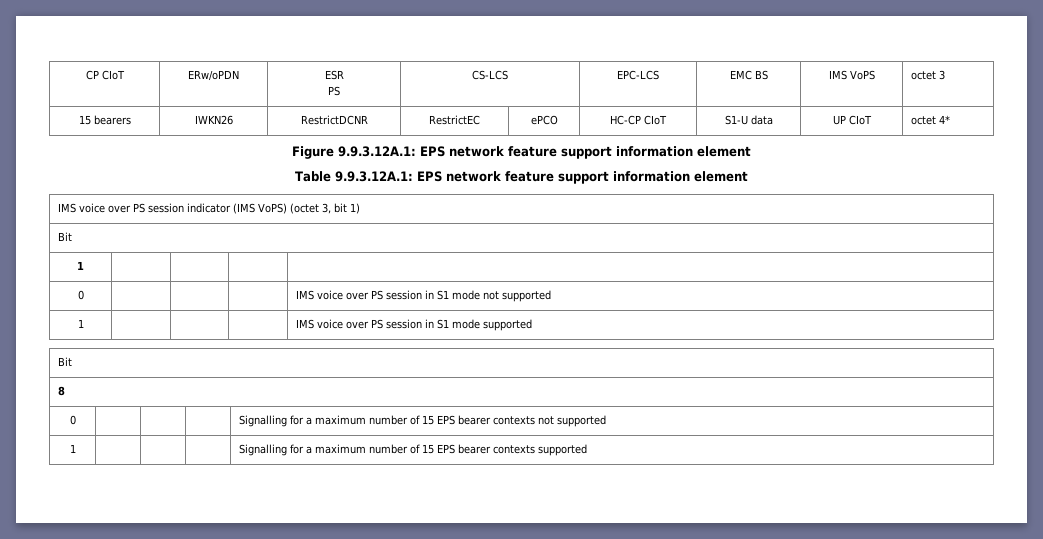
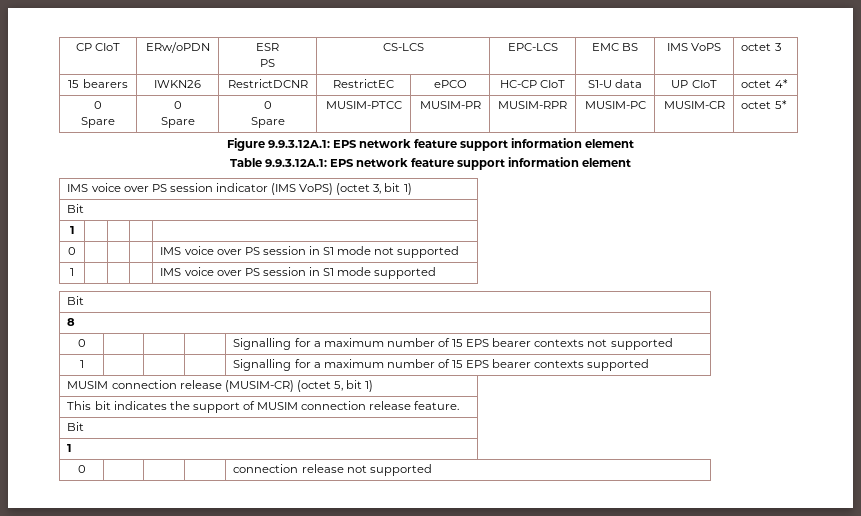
(950, 119) none -> [94,101,102,109] [81,117,115,128] [173,101,182,109] [160,117,195,128] [263,101,272,109] [250,117,285,128] [325,101,402,109] [419,101,481,109] [498,101,567,109] [584,101,646,109] [663,101,725,109] [741,100,787,109] // 0 // Spare | 0 // Spare | 0 // Spare | MUSIM-PTCC | MUSIM-PR | MUSIM-RPR | MUSIM-PC | MUSIM-CR | octet 5*
(587, 450) none -> [67,380,374,392] [67,401,460,413] [67,422,85,431] [67,444,73,452] [77,465,86,473] [233,464,432,476] // MUSIM connection release (MUSIM-CR) (octet 5, bit 1) // This bit indicates the support of MUSIM connection release feature. // Bit // 1 // 0 | | | | connection release not supported

